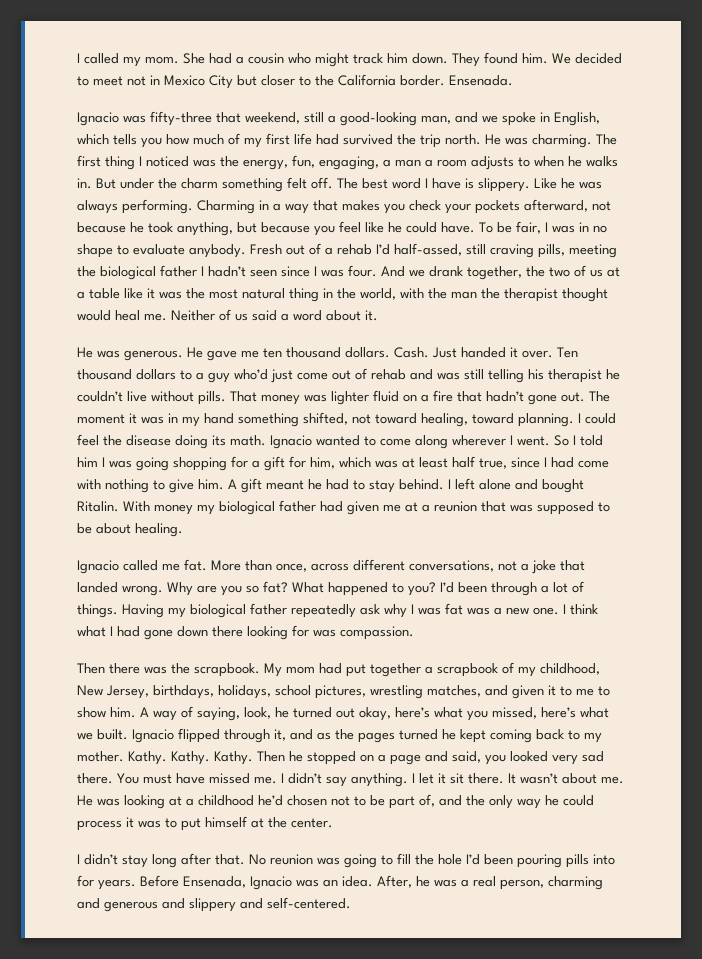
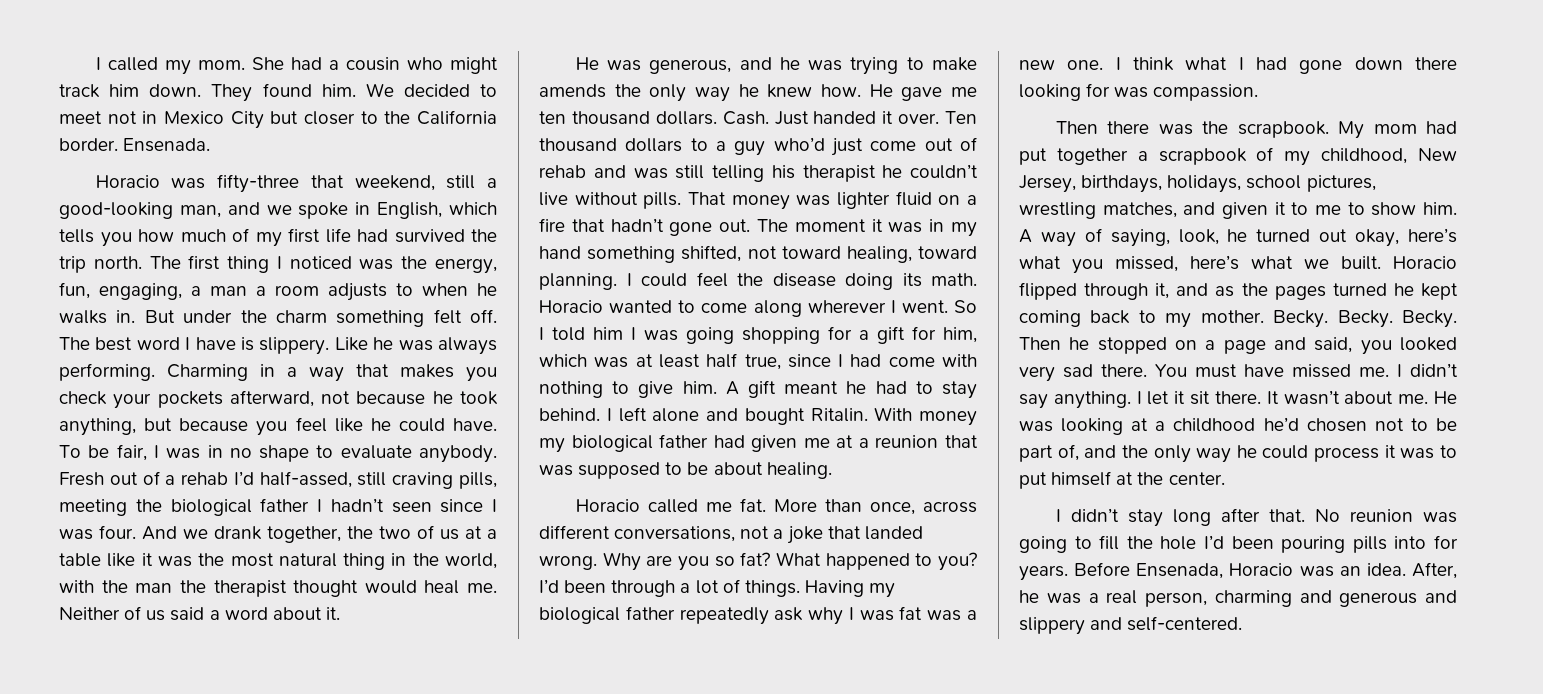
[77,112,119,126] Ignacio -> [95,175,160,188] Horacio
[485,134,592,148] He was charming. -> (142, 262) none
[124,350,183,361] generous. -> [649,57,977,75] [539,84,861,102] generous, and he was trying to make amends the only way he knew how.
[270,435,312,449] Ignacio -> [539,300,603,313] Horacio
[77,560,119,574] Ignacio -> [575,499,640,512] Horacio
[132,729,174,743] Ignacio -> [1393,256,1457,269] Horacio
[128,751,253,765] Kathy. Kathy. Kathy. -> [1273,310,1457,328] Becky. Becky. Becky.
[250,876,292,890] Ignacio -> [1229,563,1294,576] Horacio

